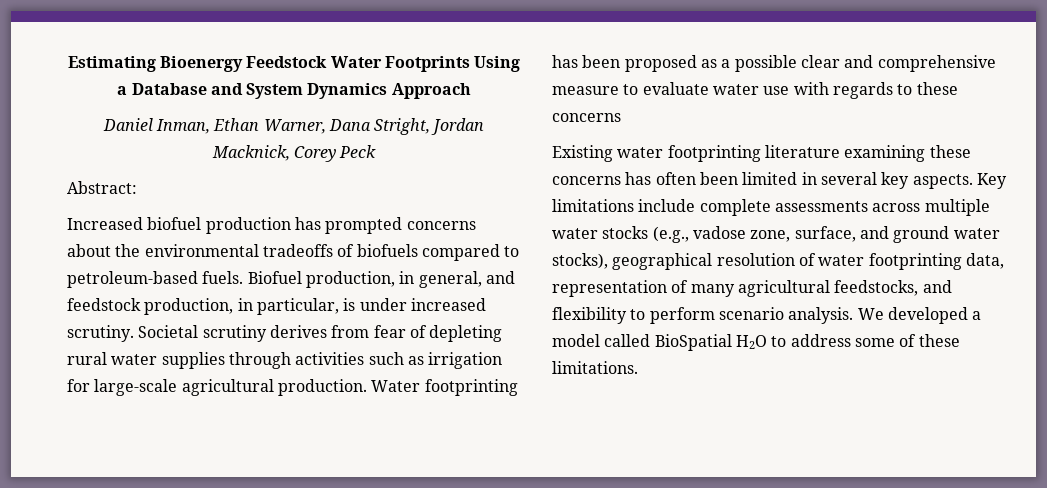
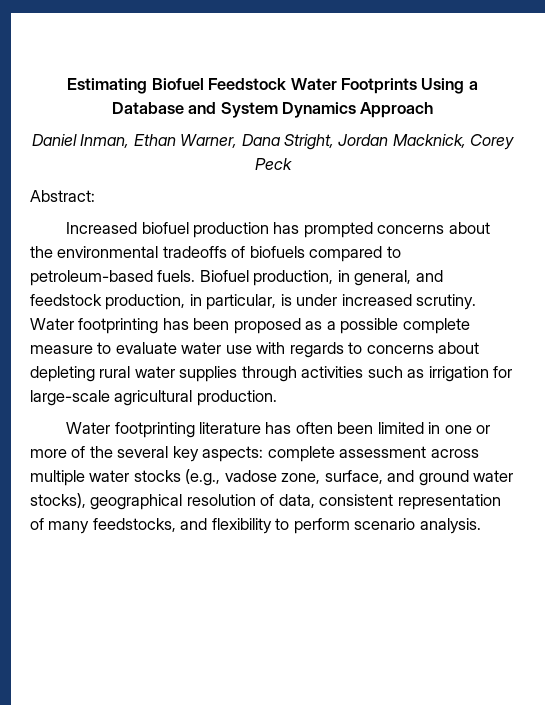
[160,56,244,72] Bioenergy -> [151,78,204,90] Biofuel
[138,325,427,342] Societal scrutiny derives from fear of -> [30,318,470,334] [30,342,480,358] Water footprinting has been proposed as a possible complete measure to evaluate water use with regards to concerns about
[371,379,518,396] [552,55,996,72] [552,82,958,99] [552,113,621,122] [552,145,971,162] [552,176,621,185] Water footprinting has been proposed as a possible clear and comprehensive measure to evaluate water use with regards to these concerns // Existing water footprinting literature examining these concerns -> [66,422,262,438] // Water footprinting literature
[820,172,1007,189] [552,199,868,216] several key aspects. Key limitations include complete assessments -> [444,425,491,434] [30,446,427,462] one or more of the several key aspects: complete assessment
[818,253,1004,270] water footprinting data, -> [278,494,394,508] data, consistent
[737,280,830,297] agricultural -> (90, 527) none
[857,307,982,324] [552,334,960,351] [552,361,638,374] We developed a model called BioSpatial H2O to address some of these limitations. -> (481, 526) none

